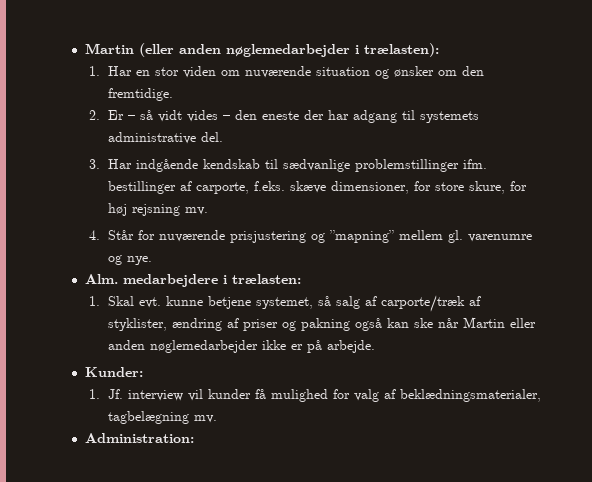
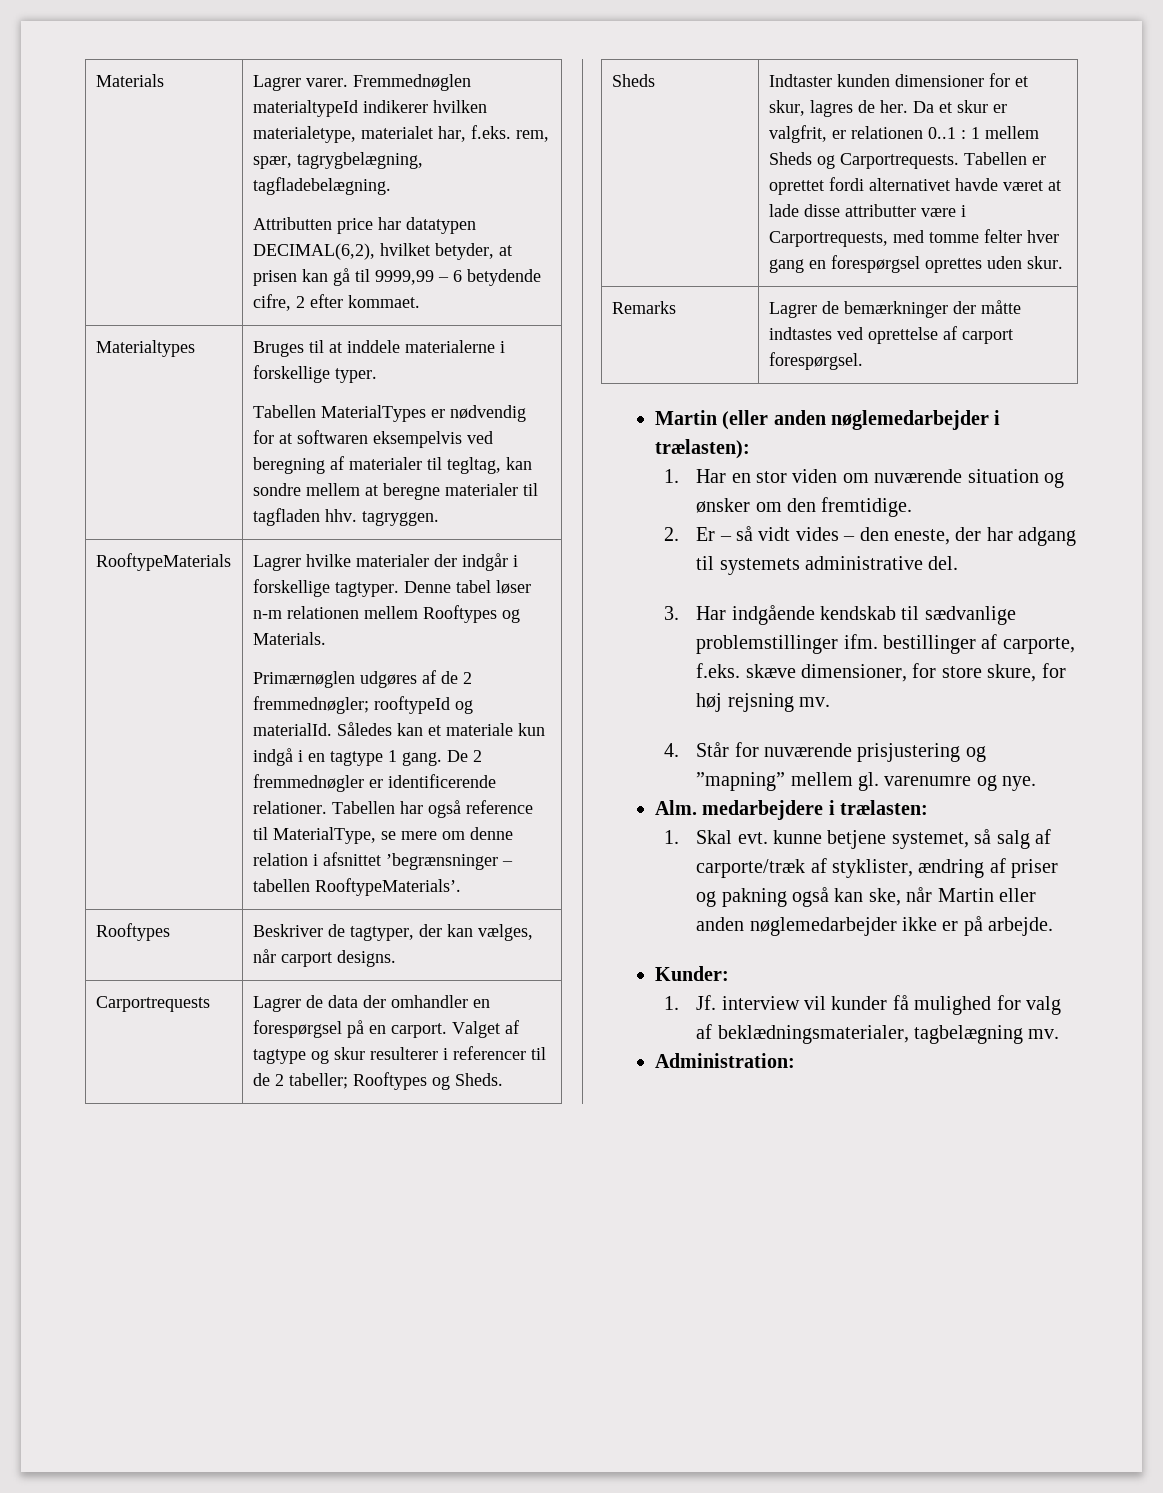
(84, 48) none -> [95,74,164,87] [252,74,471,91] [252,100,487,117] [252,125,549,143] [252,152,423,169] [252,177,391,195] [252,217,476,234] [252,243,512,260] [252,268,541,286] [252,294,420,311] [95,340,195,357] [252,340,505,357] [252,365,377,383] [252,405,526,422] [252,430,493,448] [252,456,532,474] [252,483,538,500] [252,508,439,526] [95,553,231,571] [252,553,518,571] [252,579,531,597] [252,605,520,623] [252,632,326,645] [252,670,472,688] [252,696,473,714] [252,722,545,736] [252,748,482,766] [252,774,496,792] [252,800,533,818] [252,827,513,844] [252,852,513,870] [252,878,461,896] [95,923,170,941] [252,924,533,941] [252,949,396,967] [95,996,210,1012] [252,995,490,1012] [252,1020,519,1038] [252,1046,546,1064] [252,1072,503,1090] [611,74,655,87] [768,73,1028,87] [768,100,1007,117] [768,125,1039,143] [768,152,1046,169] [768,177,1061,195] [768,204,966,217] [768,229,1059,247] [768,255,1063,273] [611,301,676,314] [768,300,1021,318] [768,326,1013,344] [768,352,863,370] Materials | Lagrer varer. Fremmednøglen materialtypeId indikerer hvilken materialetype, materialet har, f.eks. rem, spær, tagrygbelægning, tagfladebelægning. // Attributten price har datatypen DECIMAL(6,2), hvilket betyder, at prisen kan gå til 9999,99 – 6 betydende cifre, 2 efter kommaet. // Materialtypes | Bruges til at inddele materialerne i forskellige typer. // Tabellen MaterialTypes er nødvendig for at softwaren eksempelvis ved beregning af materialer til tegltag, kan sondre mellem at beregne materialer til tagfladen hhv. tagryggen. // RooftypeMaterials | Lagrer hvilke materialer der indgår i forskellige tagtyper. Denne tabel løser n-m relationen mellem Rooftypes og Materials. // Primærnøglen udgøres af de 2 fremmednøgler; rooftypeId og materialId. Således kan et materiale kun indgå i en tagtype 1 gang. De 2 fremmednøgler er identificerende relationer. Tabellen har også reference til MaterialType, se mere om denne relation i afsnittet ’begrænsninger – tabellen RooftypeMaterials’. // Rooftypes | Beskriver de tagtyper, der kan vælges, når carport designs. // Carportrequests | Lagrer de data der omhandler en forespørgsel på en carport. Valget af tagtype og skur resulterer i referencer til de 2 tabeller; Rooftypes og Sheds. // Sheds | Indtaster kunden dimensioner for et skur, lagres de her. Da et skur er valgfrit, er relationen 0..1 : 1 mellem Sheds og Carportrequests. Tabellen er oprettet fordi alternativet havde været at lade disse attributter være i Carportrequests, med tomme felter hver gang en forespørgsel oprettes uden skur. // Remarks | Lagrer de bemærkninger der måtte indtastes ved oprettelse af carport forespørgsel. //
[262,111,300,120] eneste -> [893,529,950,545] eneste,
[414,318,434,328] ske -> [868,888,901,906] ske,

